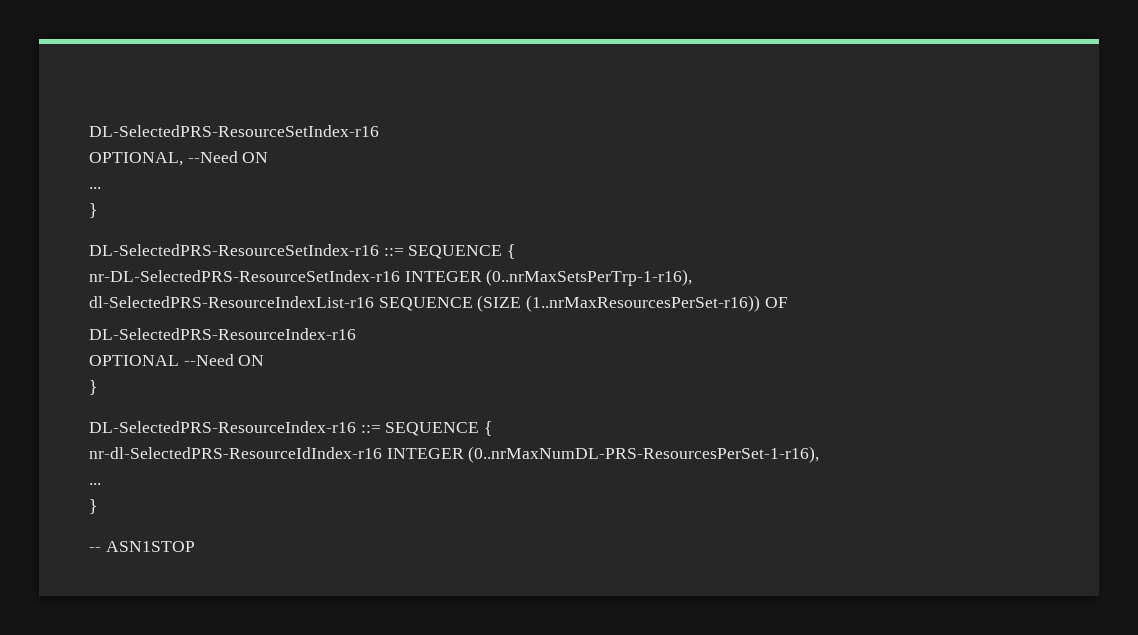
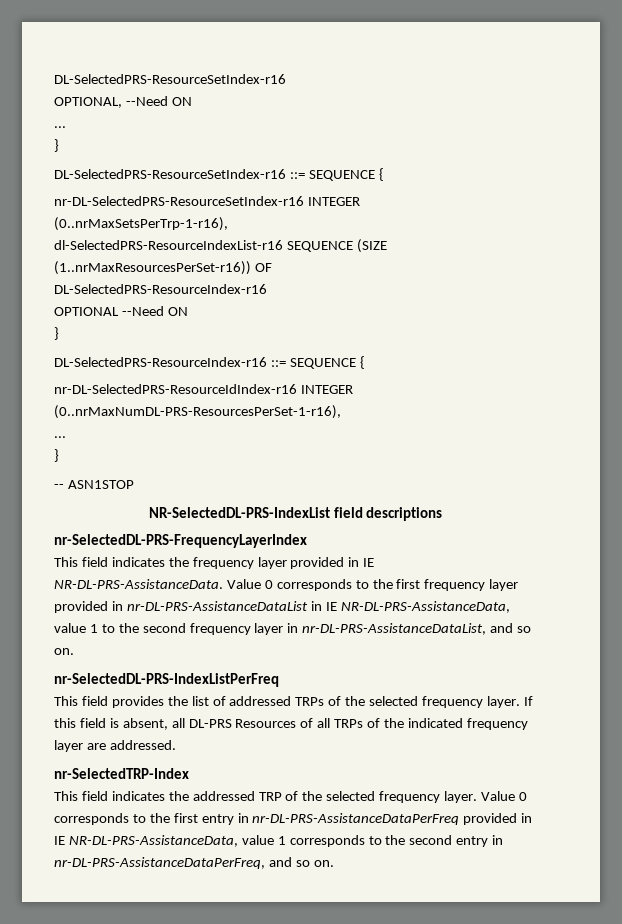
[89,447,382,459] nr-dl-SelectedPRS-ResourceIdIndex-r16 -> [54,384,297,394] nr-DL-SelectedPRS-ResourceIdIndex-r16
(195, 546) none -> [148,507,443,521] [54,534,307,548] [54,557,375,569] [54,579,519,591] [54,601,510,613] [54,623,532,635] [54,648,74,655] [54,673,279,687] [54,696,533,708] [54,718,528,730] [54,740,176,752] [54,768,189,779] [54,791,527,803] [54,813,533,825] [54,835,504,847] [54,857,334,869] // NR-SelectedDL-PRS-IndexList field descriptions // nr-SelectedDL-PRS-FrequencyLayerIndex // This field indicates the frequency layer provided in IE NR-DL-PRS-AssistanceData. Value 0 corresponds to the first frequency layer provided in nr-DL-PRS-AssistanceDataList in IE NR-DL-PRS-AssistanceData, value 1 to the second frequency layer in nr-DL-PRS-AssistanceDataList, and so on. // nr-SelectedDL-PRS-IndexListPerFreq // This field provides the list of addressed TRPs of the selected frequency layer. If this field is absent, all DL-PRS Resources of all TRPs of the indicated frequency layer are addressed. // nr-SelectedTRP-Index // This field indicates the addressed TRP of the selected frequency layer. Value 0 corresponds to the first entry in nr-DL-PRS-AssistanceDataPerFreq provided in IE NR-DL-PRS-AssistanceData, value 1 corresponds to the second entry in nr-DL-PRS-AssistanceDataPerFreq, and so on.

